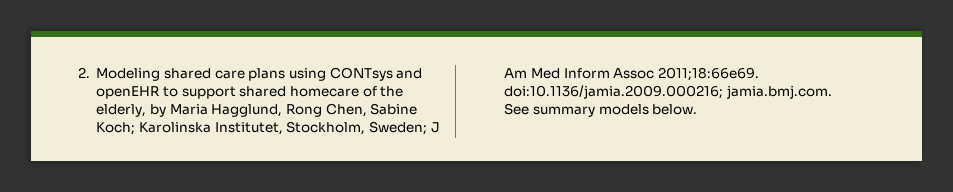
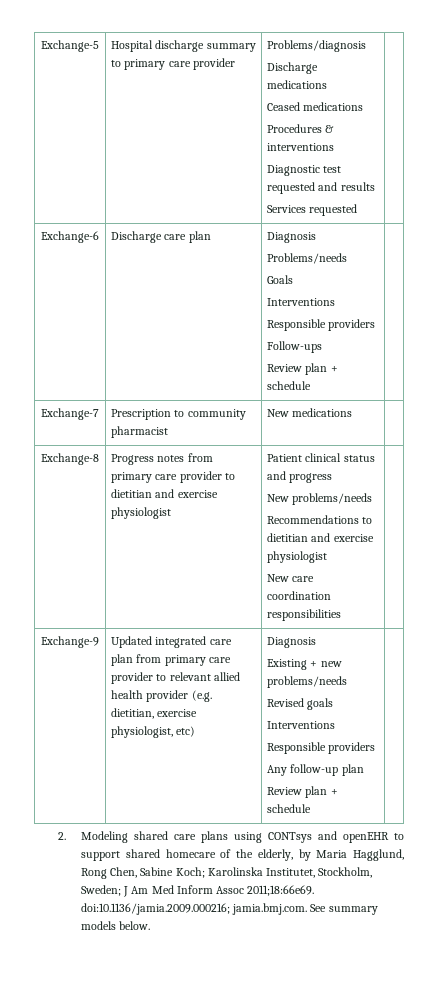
(77, 72) none -> [41,40,99,52] [111,40,256,52] [111,58,235,70] [267,40,367,52] [267,62,319,74] [267,80,328,89] [267,102,364,111] [267,124,335,133] [267,143,335,151] [267,165,342,176] [267,182,375,194] [267,204,358,216] [41,231,99,243] [111,231,211,243] [267,232,317,243] [267,253,348,264] [267,275,294,284] [267,298,336,306] [267,319,376,331] [267,341,323,353] [267,363,338,375] [267,381,312,390] [41,408,99,420] [111,409,246,420] [111,426,169,438] [267,408,353,417] [41,453,99,465] [111,453,213,465] [111,471,235,483] [111,489,218,498] [111,507,172,519] [267,453,375,462] [267,471,333,483] [267,493,373,505] [267,515,373,524] [267,533,374,542] [267,551,328,563] [267,574,315,582] [267,591,332,600] [267,609,342,621] [41,636,99,648] [111,636,232,648] [111,654,231,666] [111,672,240,684] [111,690,212,702] [111,708,198,719] [111,726,196,738] [267,637,317,648] [267,659,342,670] [267,676,348,688] [267,698,334,710] [267,721,336,729] [267,742,376,754] [267,764,364,776] [267,786,338,798] [267,804,312,813] Exchange-5 | Hospital discharge summary to primary care provider | Problems/diagnosis // Discharge medications // Ceased medications // Procedures & interventions // Diagnostic test requested and results // Services requested | // Exchange-6 | Discharge care plan | Diagnosis // Problems/needs // Goals // Interventions // Responsible providers // Follow-ups // Review plan + schedule | // Exchange-7 | Prescription to community pharmacist | New medications | // Exchange-8 | Progress notes from primary care provider to dietitian and exercise physiologist | Patient clinical status and progress // New problems/needs // Recommendations to dietitian and exercise physiologist // New care coordination responsibilities | // Exchange-9 | Updated integrated care plan from primary care provider to relevant allied health provider (e.g. dietitian, exercise physiologist, etc) | Diagnosis // Existing + new problems/needs // Revised goals // Interventions // Responsible providers // Any follow-up plan // Review plan + schedule | //

